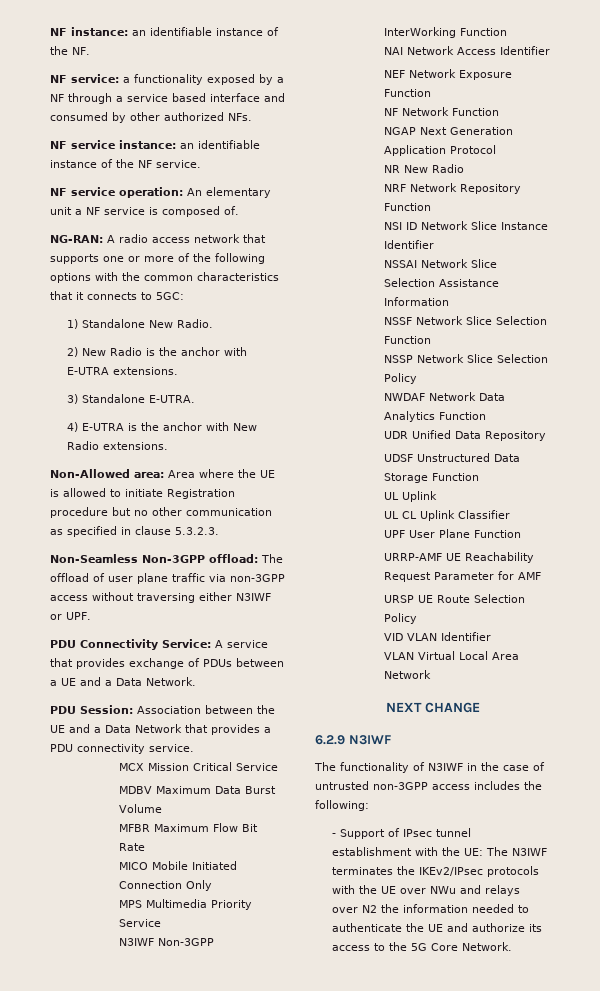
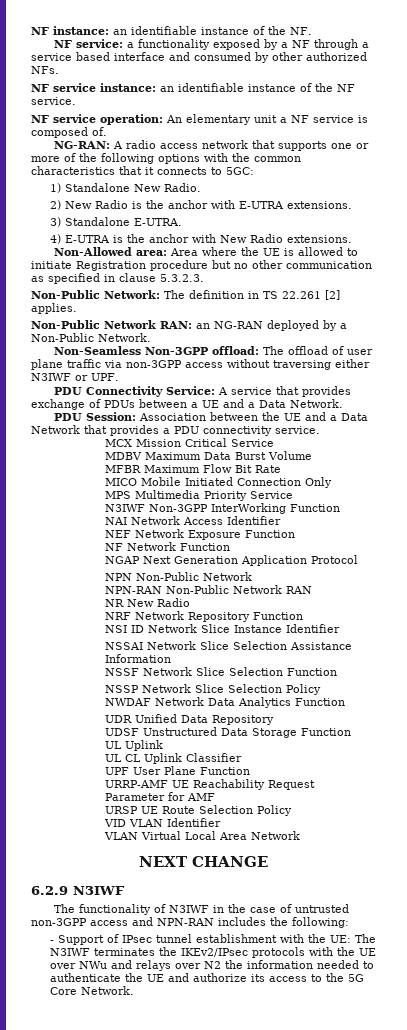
(219, 531) none -> [31,290,340,300] [31,303,77,314] [31,320,347,331] [31,333,151,342] // Non-Public Network: The definition in TS 22.261 [2] applies. // Non-Public Network RAN: an NG-RAN deployed by a Non-Public Network.
(496, 149) none -> [105,572,253,581] [105,585,313,594] // NPN Non-Public Network // NPN-RAN Non-Public Network RAN
(470, 787) none -> [132,917,214,926] and NPN-RAN

